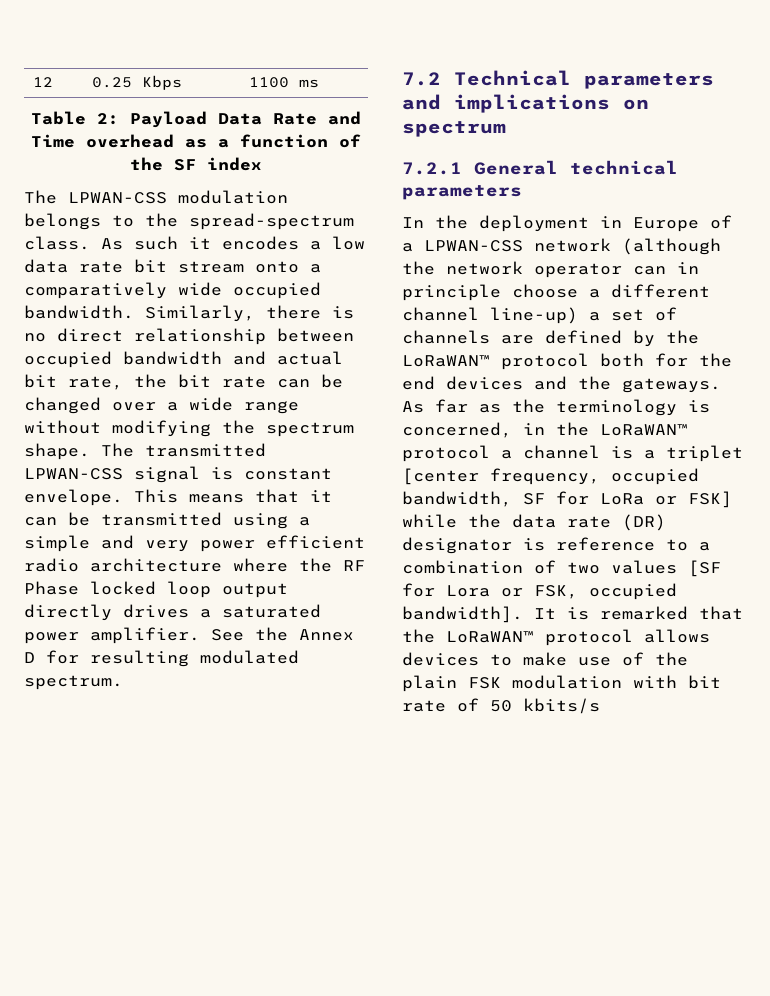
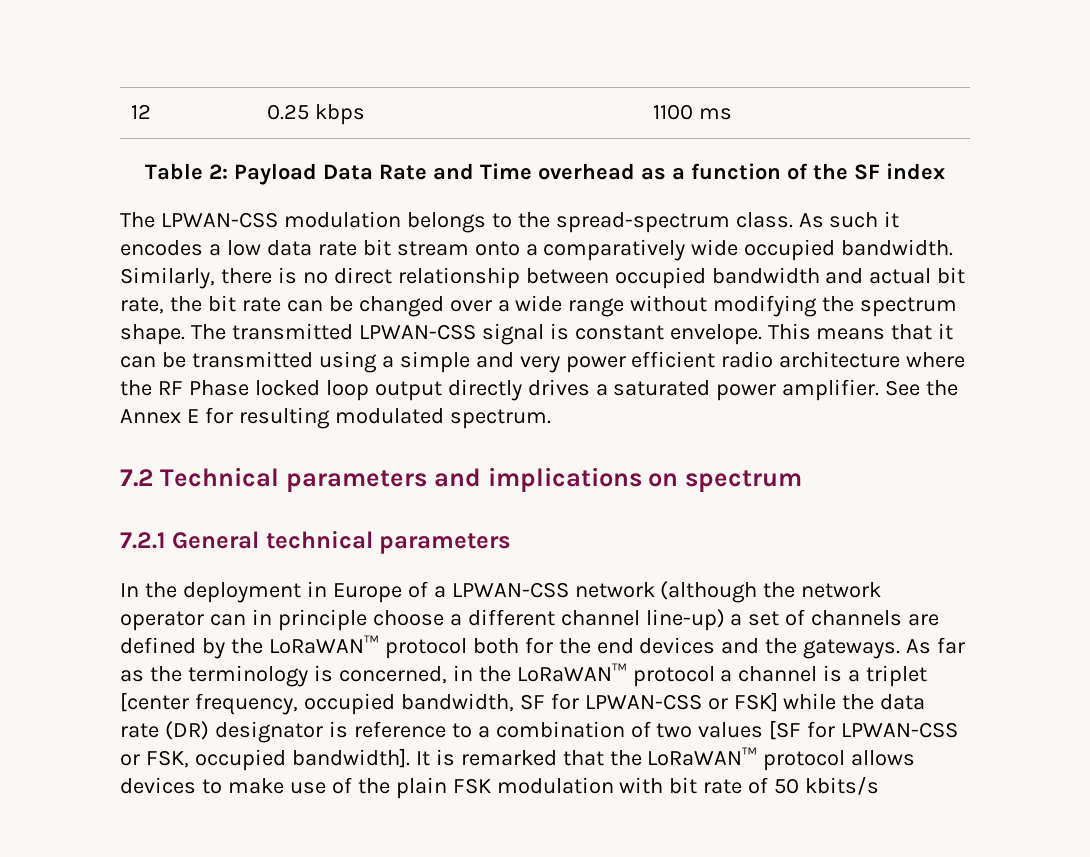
[142,75,183,90] Kbps -> [315,104,366,125] kbps
[24,652,35,663] D -> [186,409,199,423] E
[600,493,644,505] LoRa -> [584,694,702,710] LPWAN-CSS
[446,585,490,597] Lora -> [841,722,959,738] LPWAN-CSS

